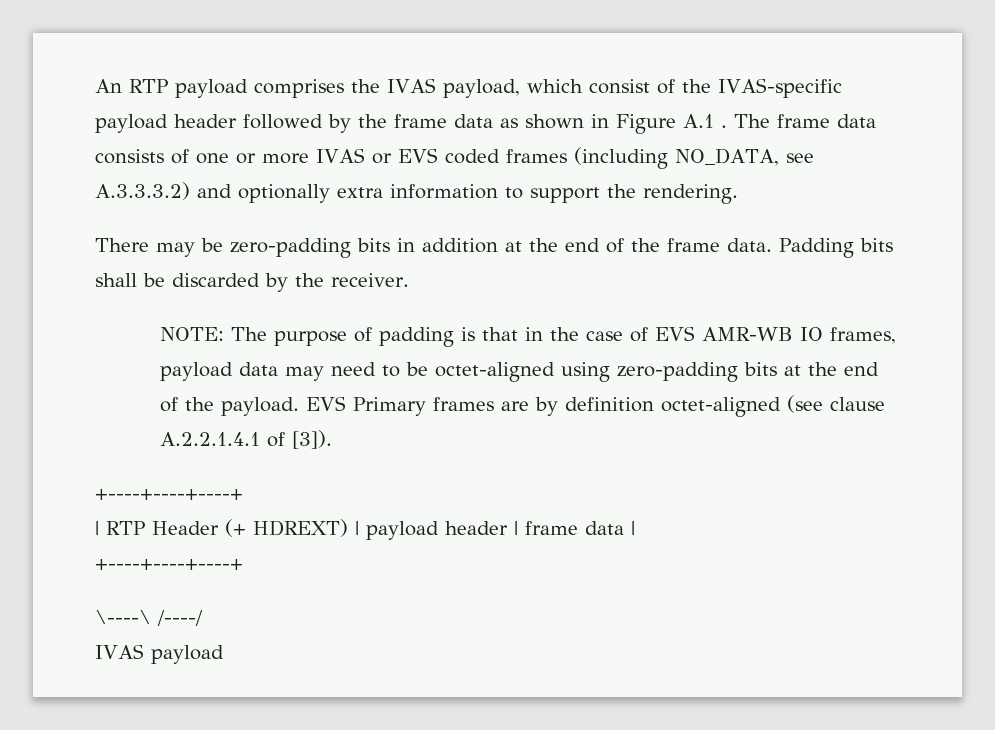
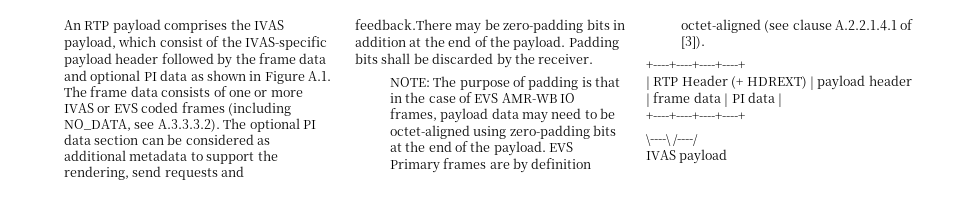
(493, 121) none -> [64,70,188,84] and optional PI data
[683,114,727,128] A.1 . -> [308,71,331,81] A.1.
[95,182,738,204] [95,238,149,252] A.3.3.3.2) and optionally extra information to support the rendering. // There -> [157,118,316,132] [64,134,270,145] [64,150,278,164] [64,166,245,180] [355,19,452,30] A.3.3.3.2). The optional PI data section can be considered as additional metadata to support the rendering, send requests and feedback.There
[667,238,772,252] frame data. -> [513,36,566,51] payload.
[95,489,243,500] +----+----+----+ -> [646,61,745,69] +----+----+----+----+
[95,559,243,570] // +----+----+----+ -> [731,92,783,107] [646,112,745,120] PI data | // +----+----+----+----+

